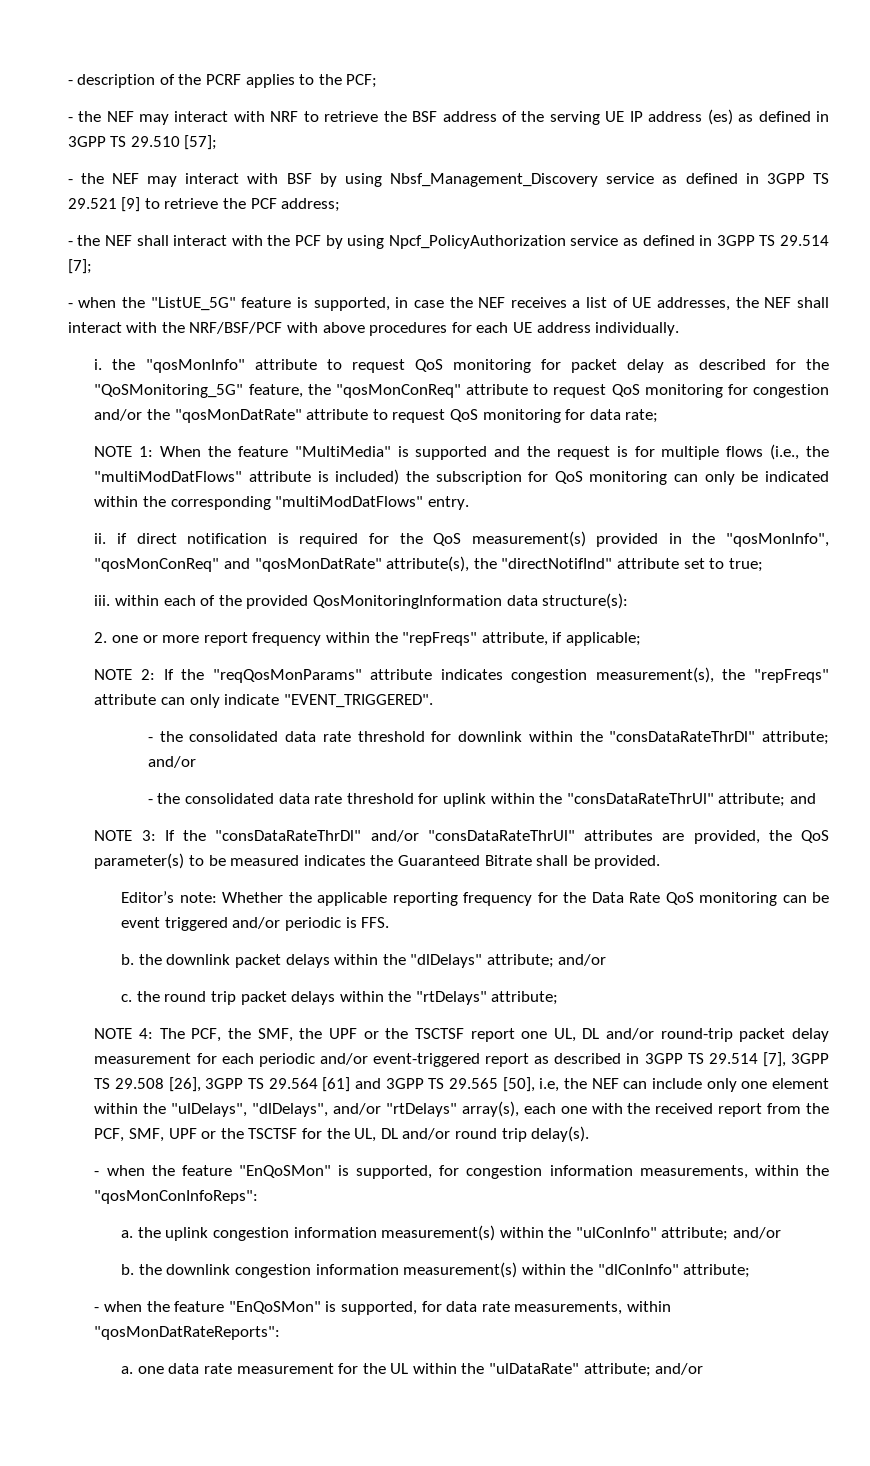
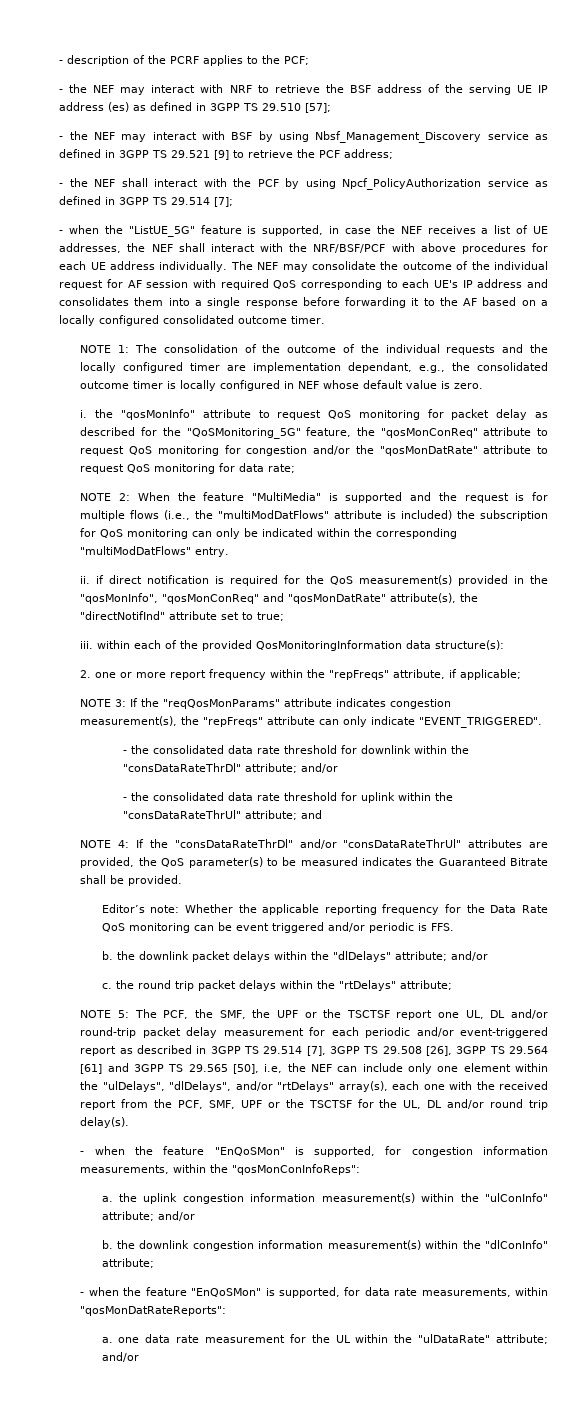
(680, 329) none -> [230,261,548,272] [59,279,548,290] [59,297,548,308] [59,315,326,326] [80,344,549,355] [80,362,548,373] [80,380,484,391] The NEF may consolidate the outcome of the individual request for AF session with required QoS corresponding to each UE's IP address and consolidates them into a single response before forwarding it to the AF based on a locally configured consolidated outcome timer. // NOTE 1: The consolidation of the outcome of the individual requests and the locally configured timer are implementation dependant, e.g., the consolidated outcome timer is locally configured in NEF whose default value is zero.
[139,446,154,457] 1: -> [119,493,131,501] 2:
[140,669,155,680] 2: -> [115,699,127,707] 3:
[141,830,156,841] 3: -> [118,840,130,848] 4:
[139,1028,154,1039] 4: -> [118,1010,130,1018] 5:

